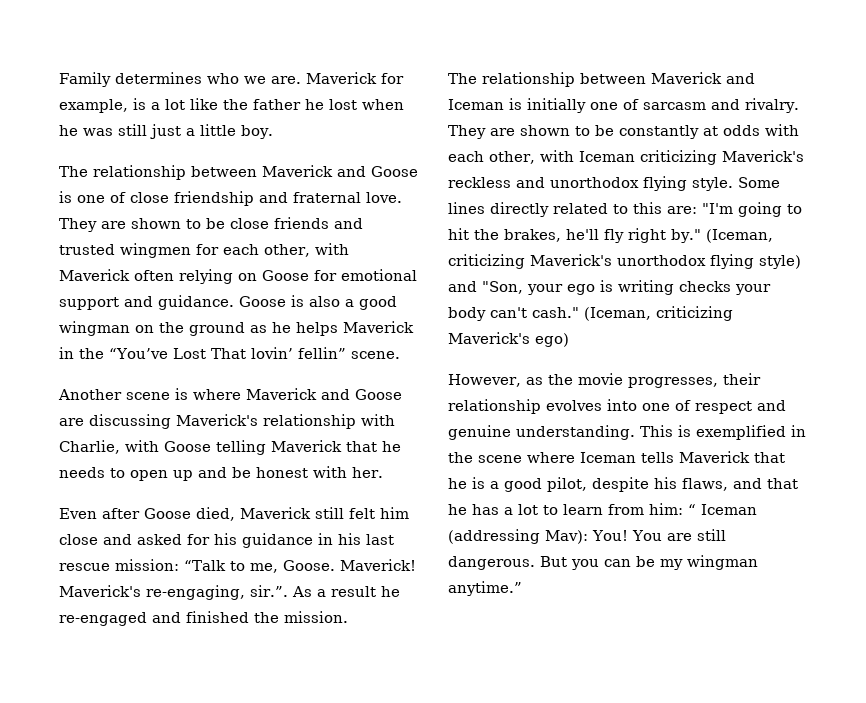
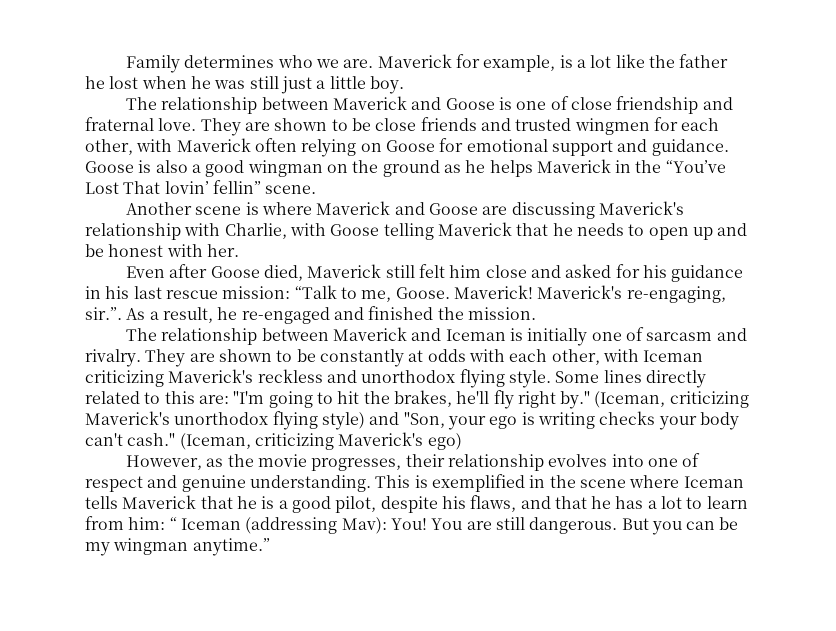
[330,586,376,597] result -> [162,307,213,323] result,

